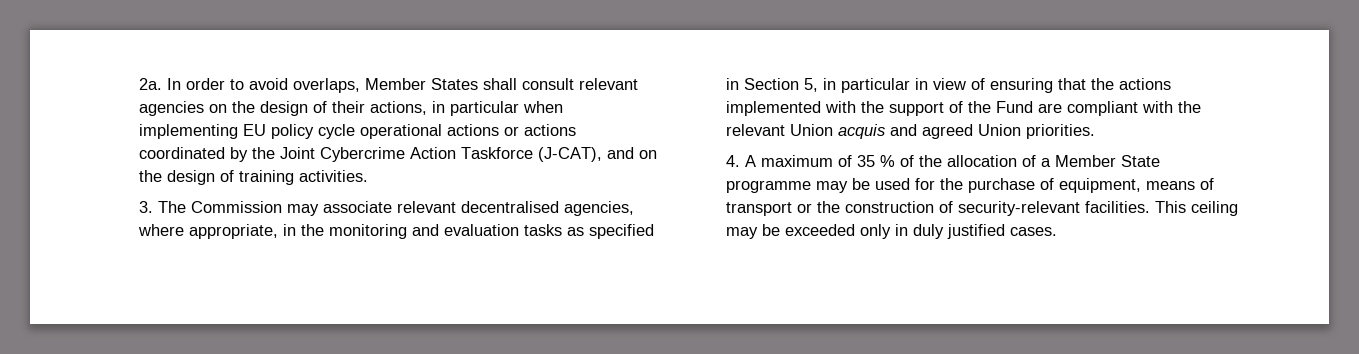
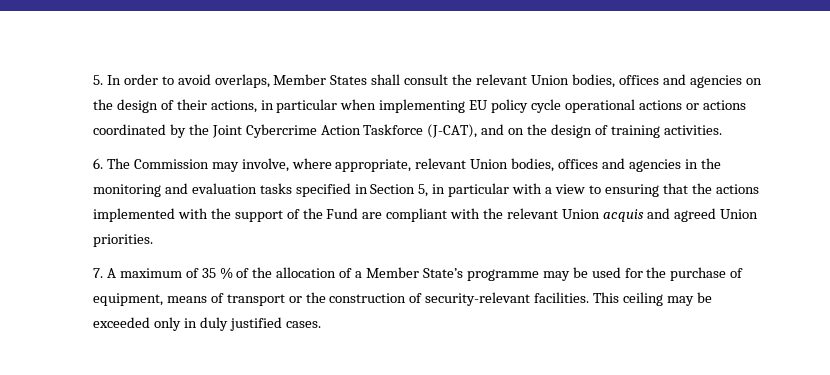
[138,78,162,90] 2a. -> [93,75,104,85] 5.
[578,78,638,90] relevant -> [452,74,686,88] the relevant Union bodies, offices and
[138,201,153,213] 3. -> [93,158,104,169] 6.
[322,201,634,216] [137,224,278,239] associate relevant decentralised agencies, where appropriate, -> [241,158,681,172] involve, where appropriate, relevant Union bodies, offices and agencies
[566,227,584,236] as -> (292, 188) none
[914,78,985,90] in view of -> [512,183,601,194] with a view to
[725,155,740,167] 4. -> [93,268,104,278] 7.
[1120,155,1160,167] State -> [422,268,463,278] State’s

